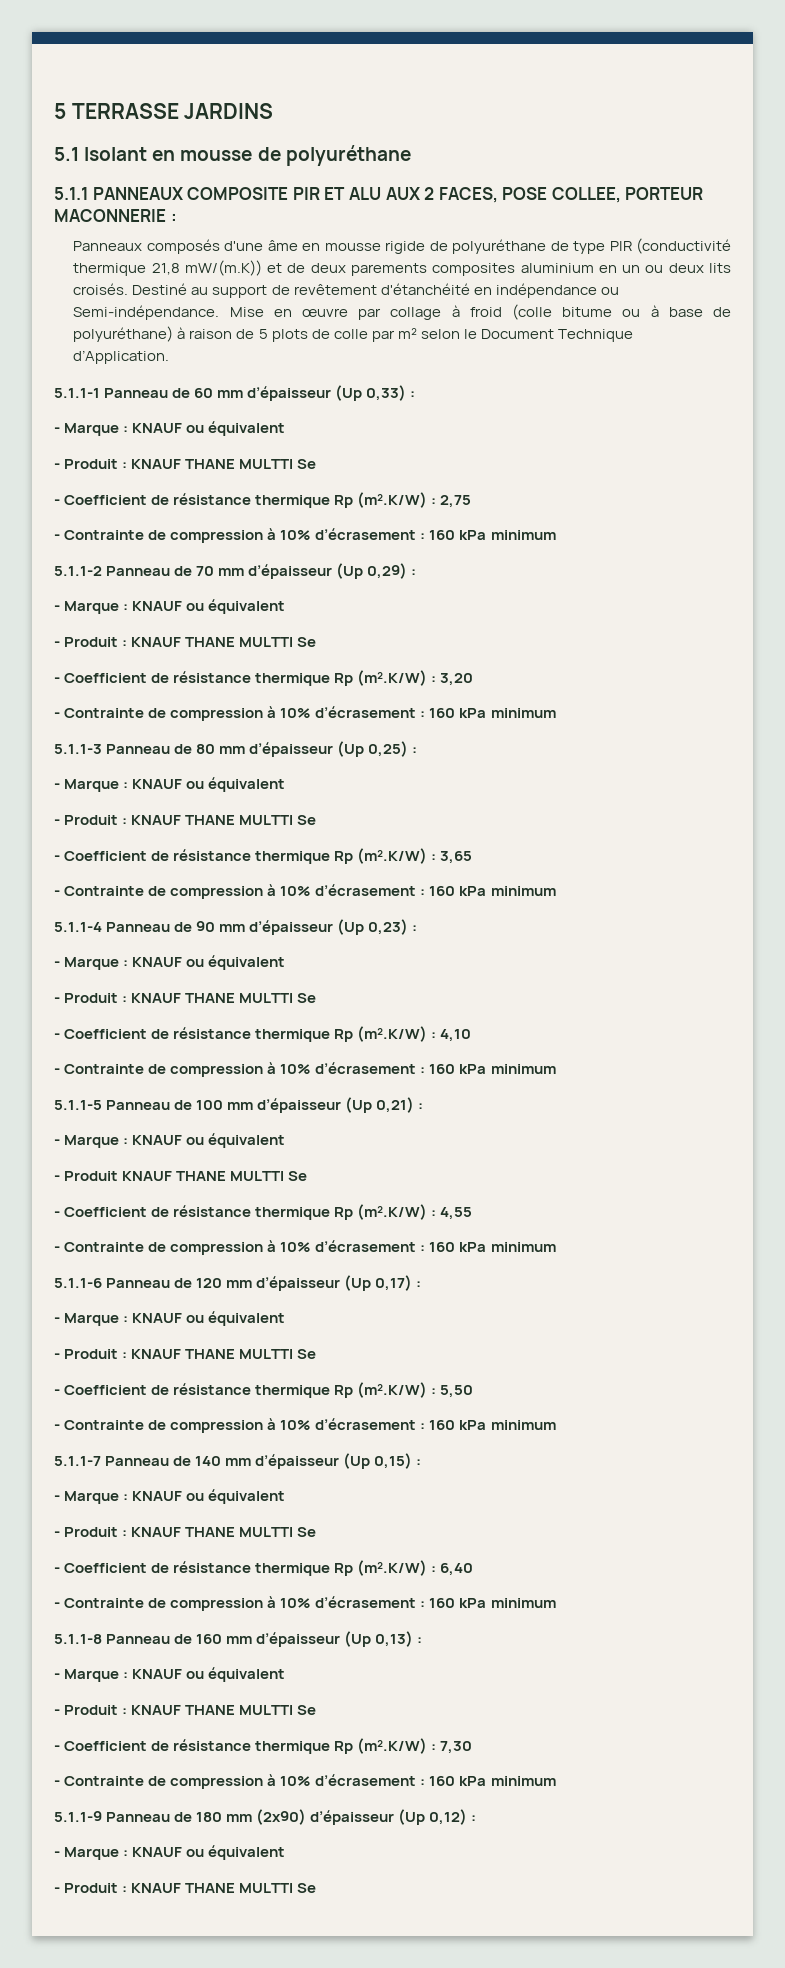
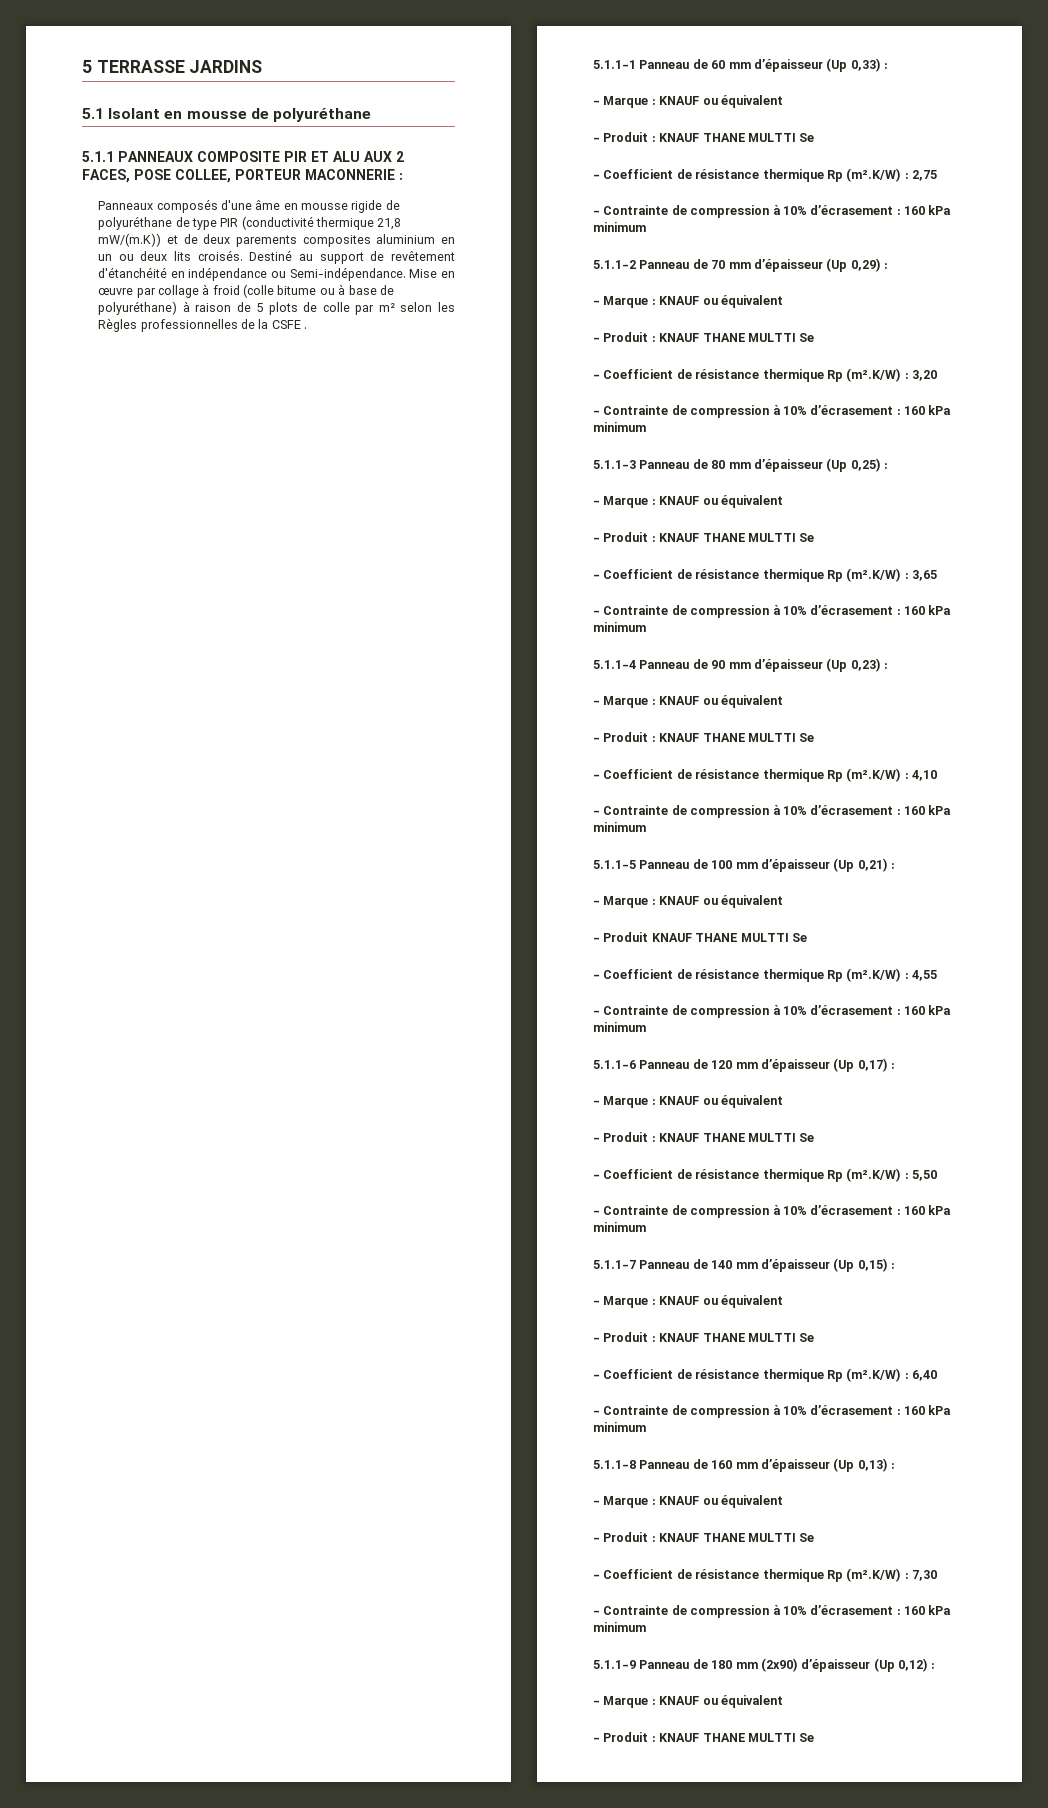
[463,329,633,342] [73,350,170,364] le Document Technique d’Application. -> [437,302,455,312] [98,318,308,332] les Règles professionnelles de la CSFE .

